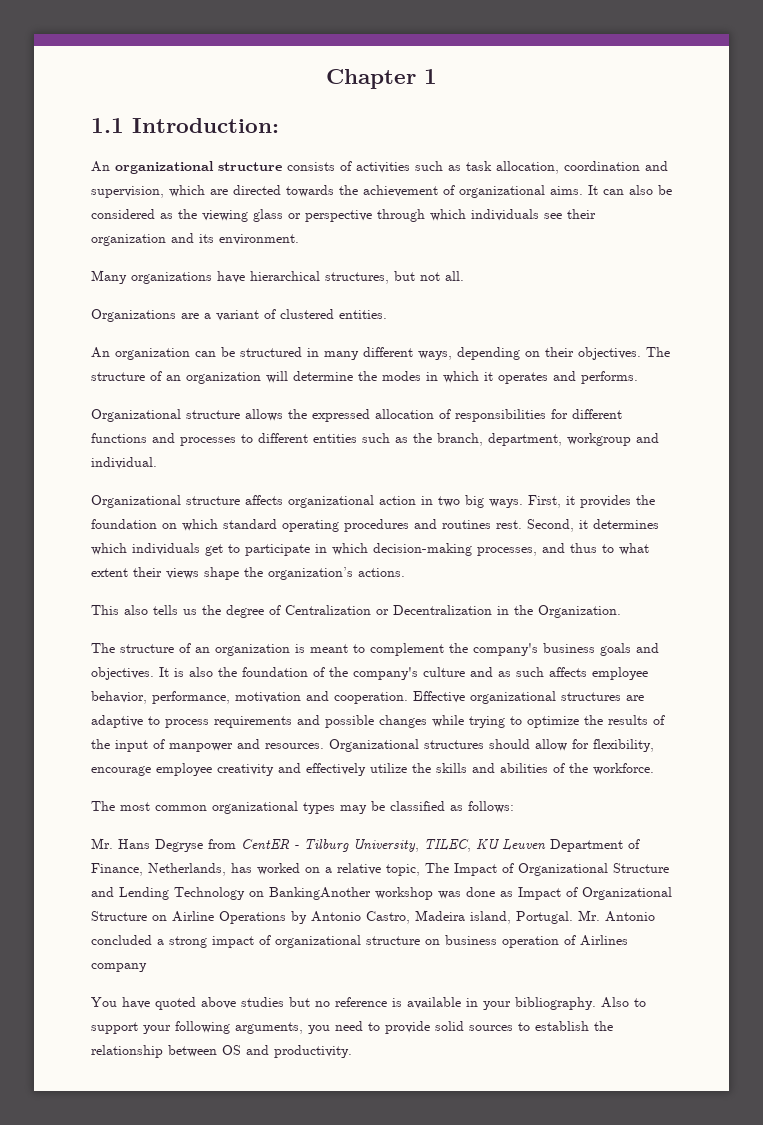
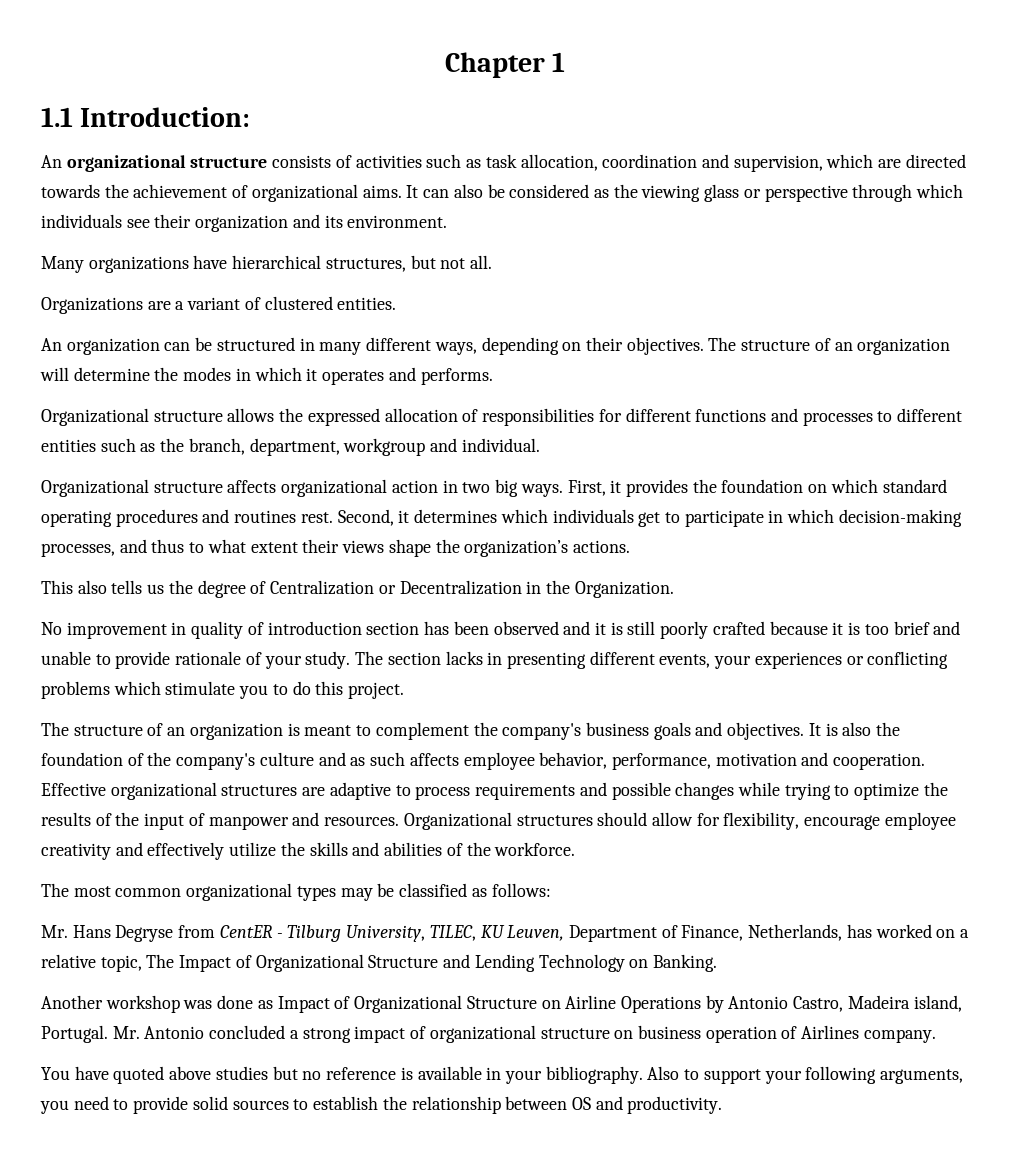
(621, 611) none -> [41,621,961,639] [41,651,949,669] [41,681,405,699] // No improvement in quality of introduction section has been observed and it is still poorly crafted because it is too brief and unable to provide rationale of your study. The section lacks in presenting different events, your experiences or conflicting problems which stimulate you to do this project.
[502,839,546,851] Leuven -> [507,925,565,941] Leuven,
[269,887,371,900] BankingAnother -> [652,954,717,972] [41,995,103,1009] Banking. // Another
[91,963,147,972] company -> [863,1029,936,1043] company.

